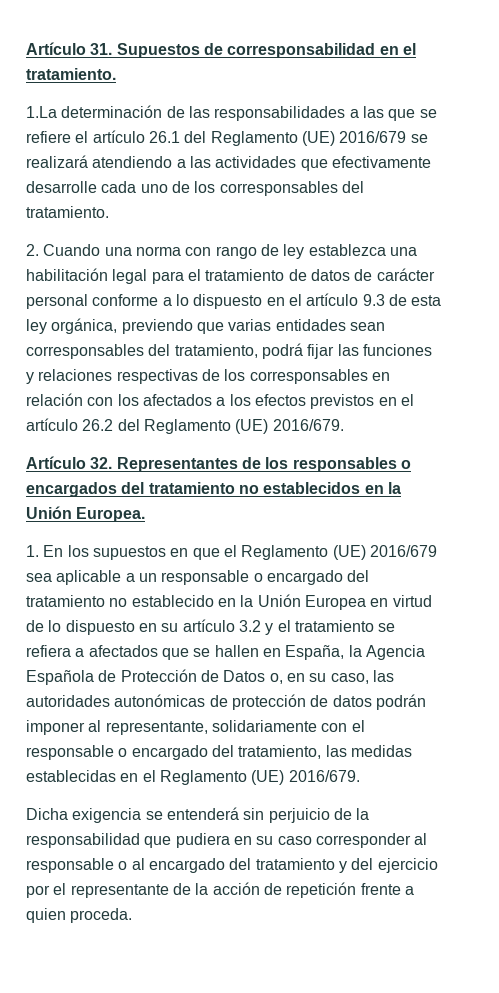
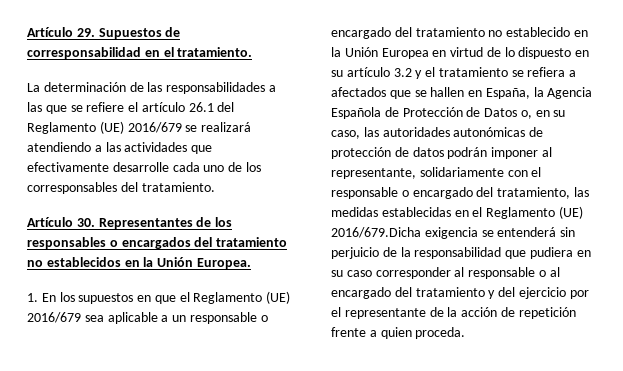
[26,42,113,55] Artículo 31. -> [27,27,95,37] Artículo 29.
[26,106,57,118] 1.La -> [27,83,40,92] La
[26,244,417,259] [26,268,435,284] [26,293,442,309] [26,318,385,334] [26,343,432,359] [26,369,390,384] [26,393,414,409] [26,418,344,434] [26,456,113,469] // 2. Cuando una norma con rango de ley establezca una habilitación legal para el tratamiento de datos de carácter personal conforme a lo dispuesto en el artículo 9.3 de esta ley orgánica, previendo que varias entidades sean corresponsables del tratamiento, podrá fijar las funciones y relaciones respectivas de los corresponsables en relación con los afectados a los efectos previstos en el artículo 26.2 del Reglamento (UE) 2016/679. // Artículo 32. -> [27,217,95,227] // Artículo 30.
[288,770,360,782] [26,808,68,820] 2016/679. // Dicha -> [331,227,421,238] 2016/679.Dicha

